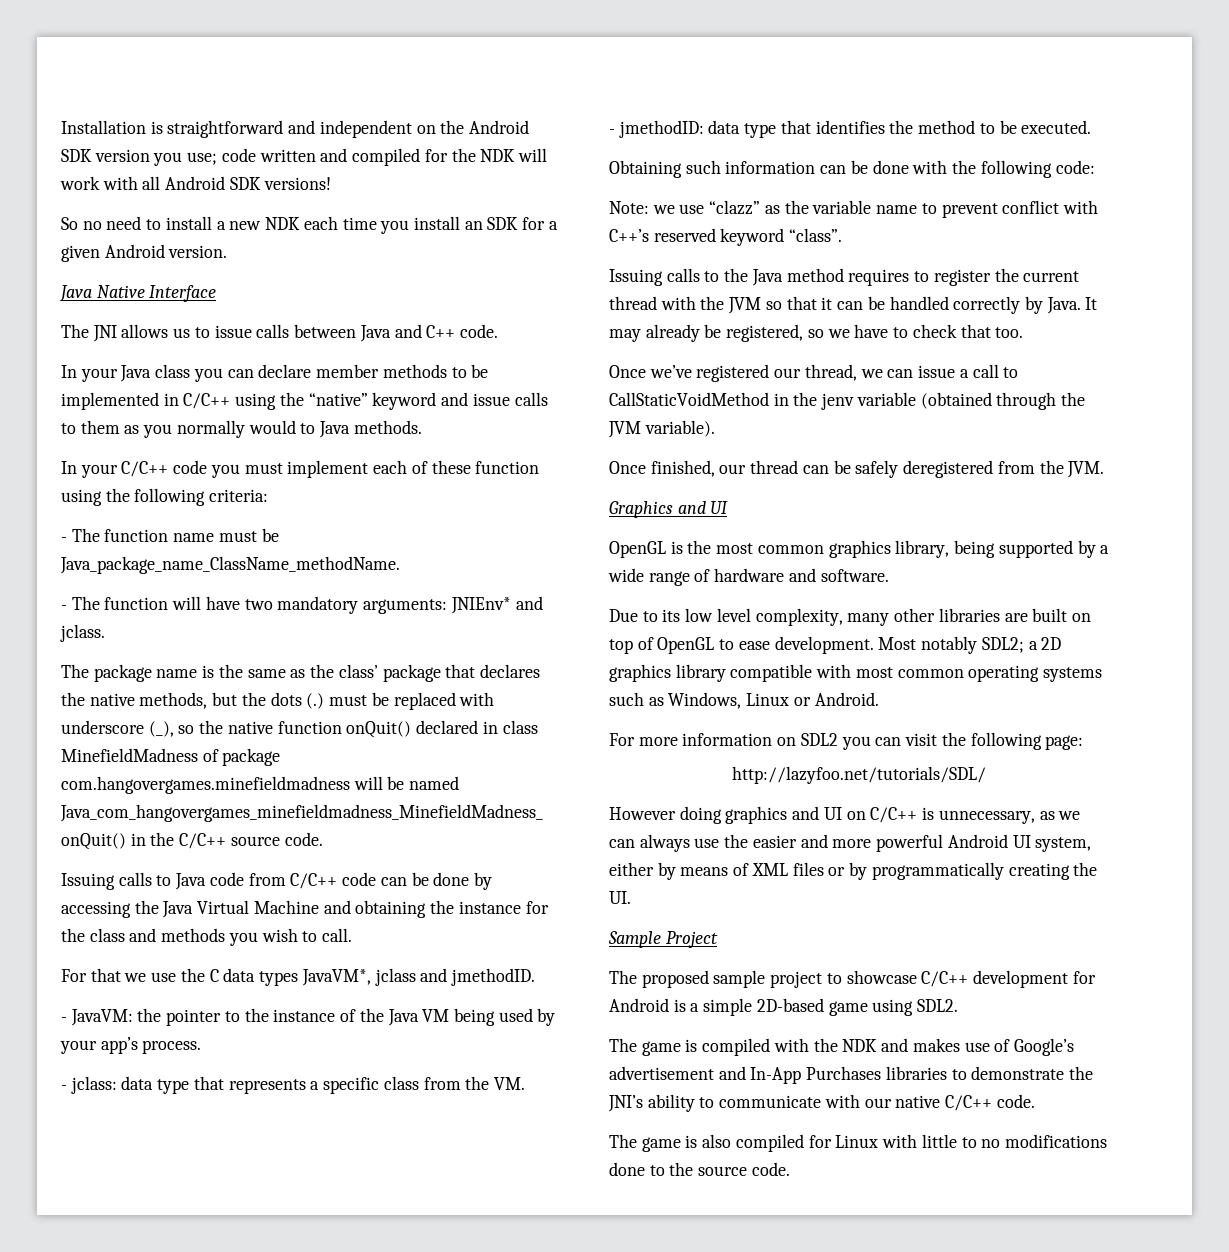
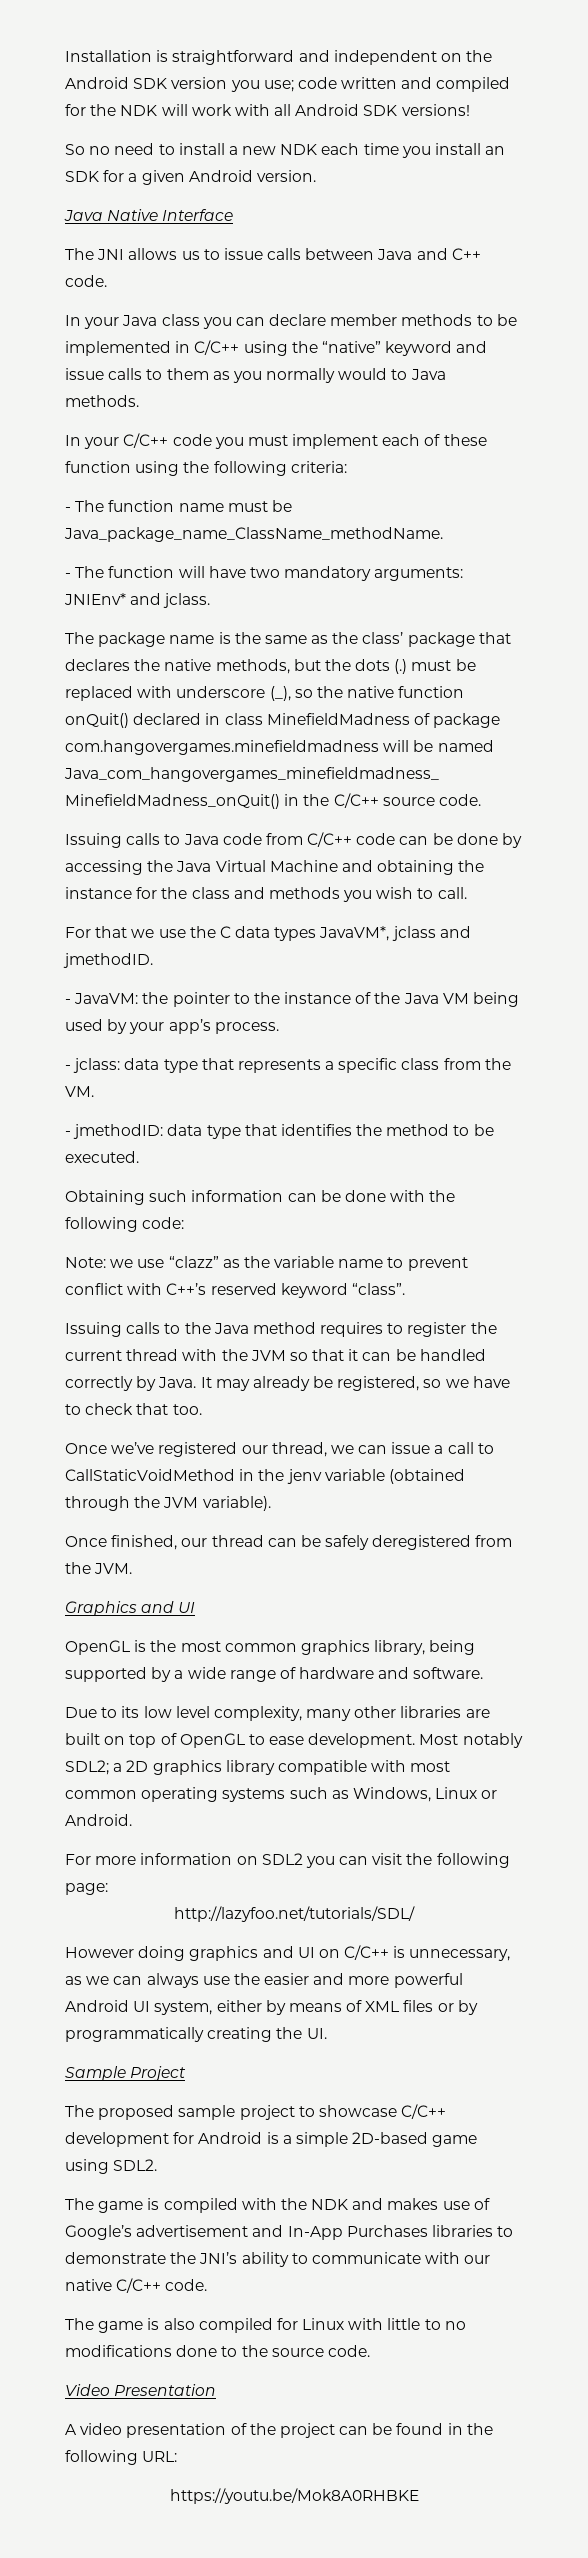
(790, 1169) none -> [65,2384,217,2396] [65,2423,493,2438] [65,2450,178,2465] [169,2488,419,2504] // Video Presentation // A video presentation of the project can be found in the following URL: // https://youtu.be/Mok8A0RHBKE

